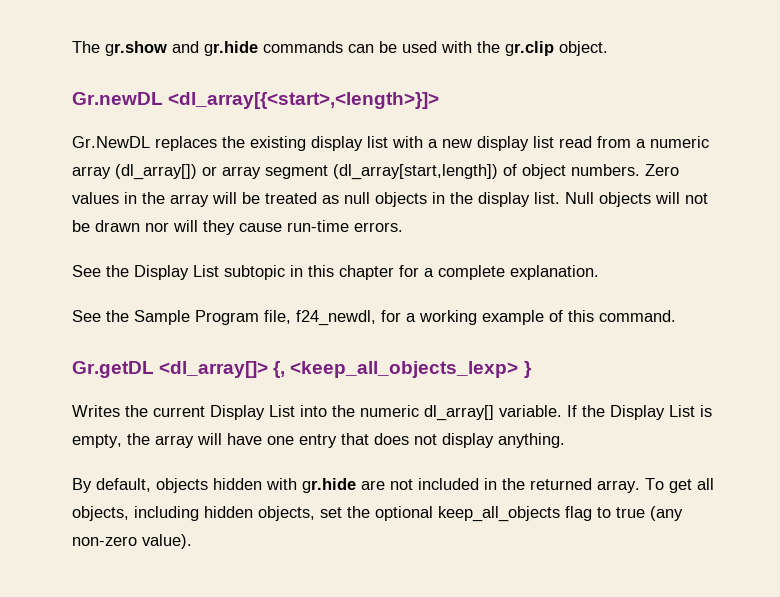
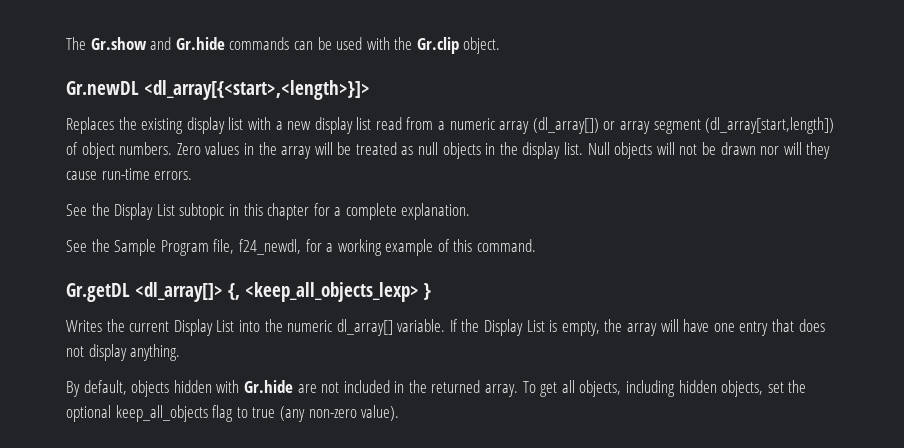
[105,41,258,56] gr.show and gr.hide -> [90,37,225,50] Gr.show and Gr.hide
[505,41,554,56] gr.clip -> [416,37,459,54] Gr.clip
[72,136,217,151] Gr.NewDL replaces -> [66,117,114,134] Replaces
[302,478,356,493] gr.hide -> [243,380,293,393] Gr.hide

